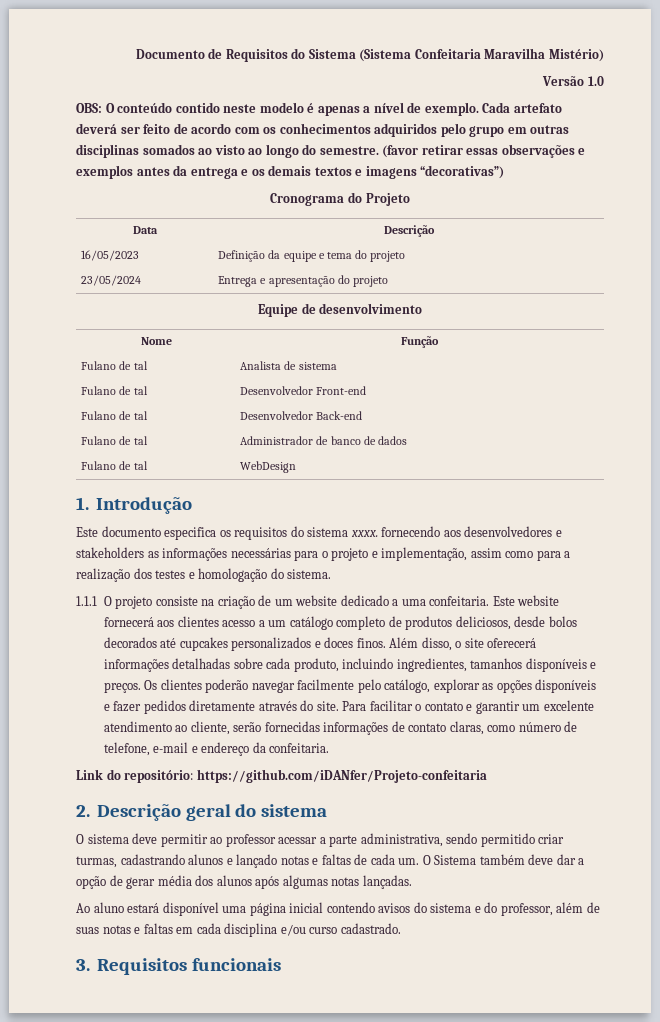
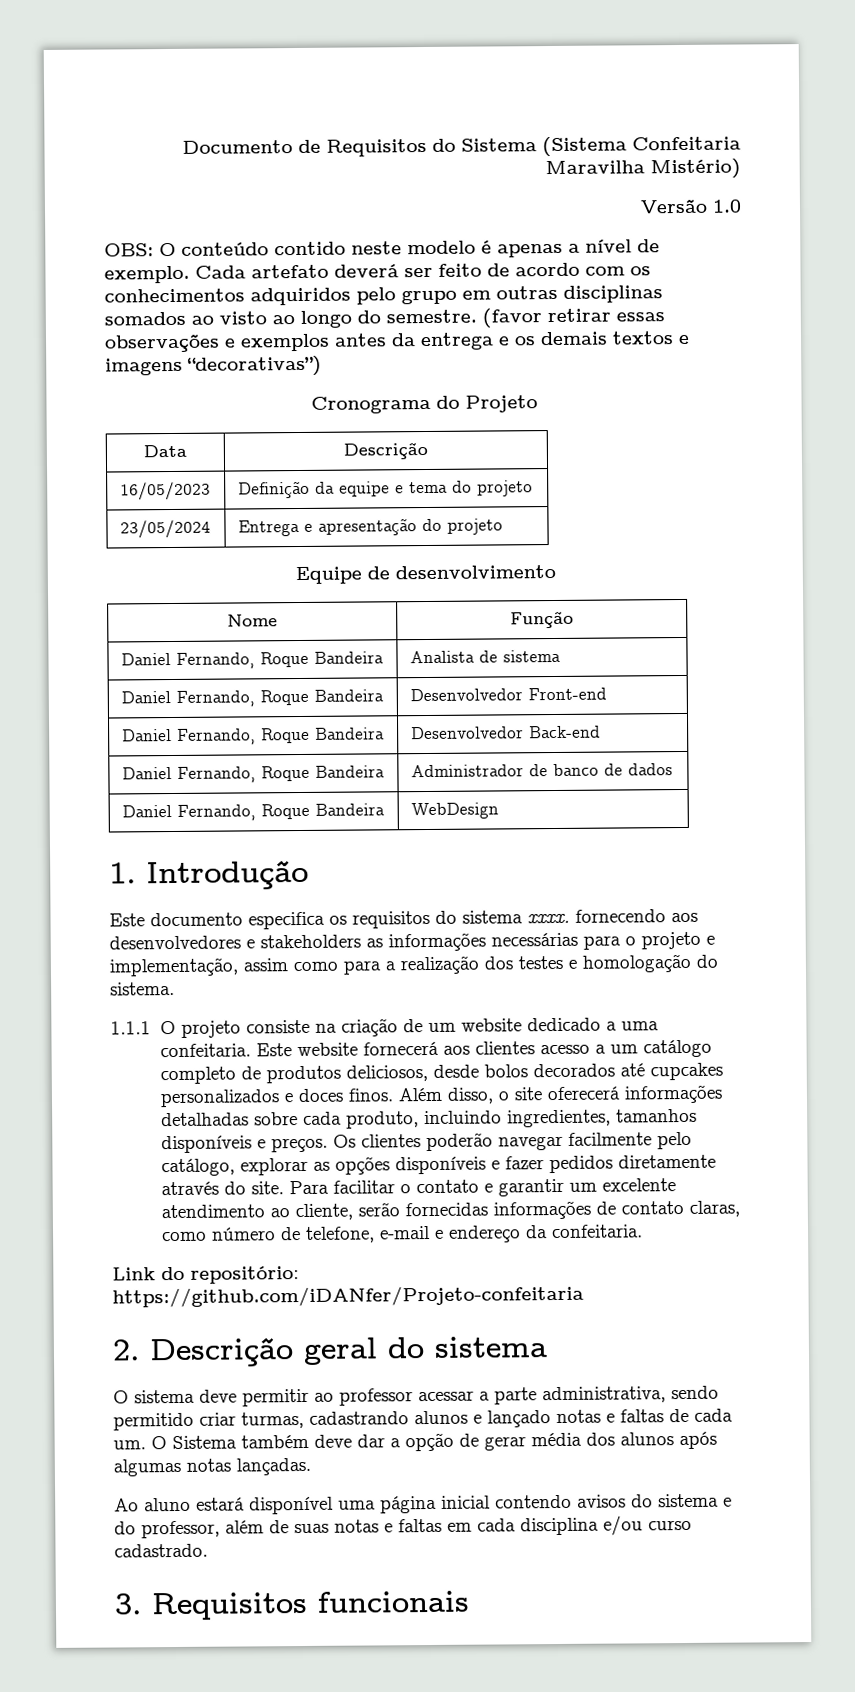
[81,361,148,370] Fulano de tal -> [120,651,384,669] Daniel Fernando, Roque Bandeira
[81,386,148,395] [240,386,367,395] [81,411,148,420] [240,411,363,420] [81,436,148,445] Fulano de tal | Desenvolvedor Front-end // Fulano de tal | Desenvolvedor Back-end // Fulano de tal -> [120,689,384,707] [409,687,607,702] [121,727,385,745] [410,725,601,740] [121,765,385,783] Daniel Fernando, Roque Bandeira | Desenvolvedor Front-end // Daniel Fernando, Roque Bandeira | Desenvolvedor Back-end // Daniel Fernando, Roque Bandeira
[81,461,148,470] Fulano de tal -> [121,803,385,821] Daniel Fernando, Roque Bandeira

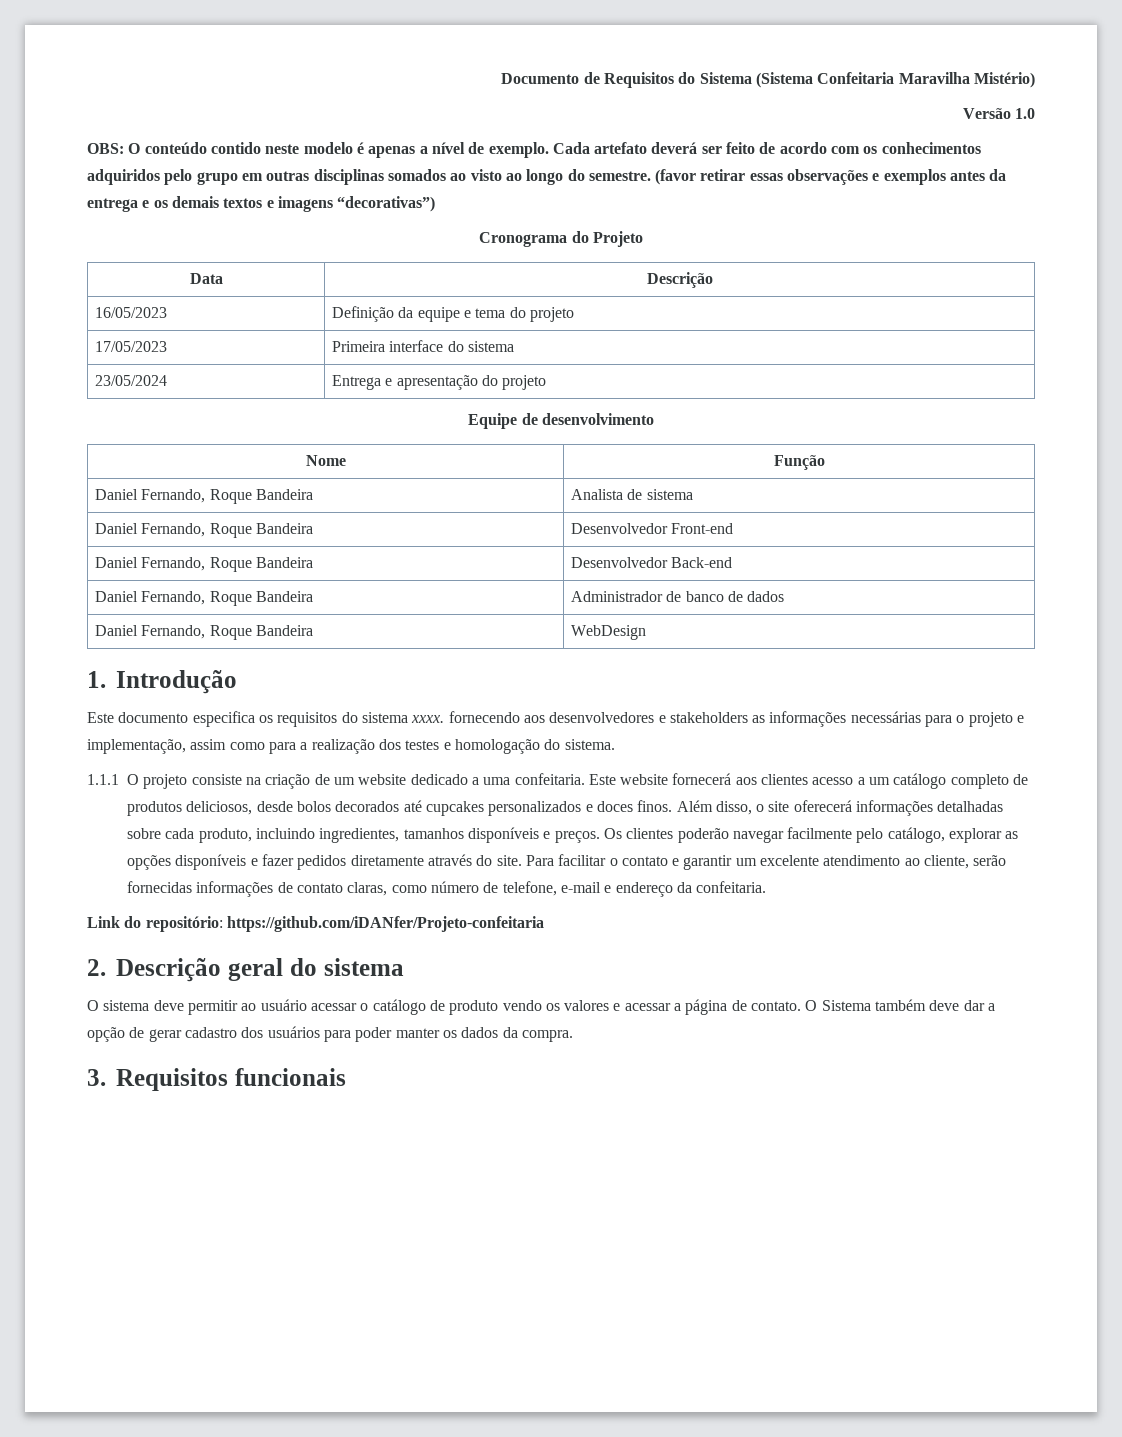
(533, 488) none -> [95,341,168,352] [332,340,515,352] // 17/05/2023 | Primeira interface do sistema
[339,1385,719,1406] [113,1408,733,1431] [113,1440,146,1450] professor acessar a parte administrativa, sendo permitido criar turmas, cadastrando alunos e lançado notas e faltas de cada um. -> [260,999,802,1015] usuário acessar o catálogo de produto vendo os valores e acessar a página de contato.
[531,1431,717,1450] [113,1457,311,1477] [114,1493,732,1515] [114,1515,692,1539] [114,1543,208,1558] média dos alunos após algumas notas lançadas. // Ao aluno estará disponível uma página inicial contendo avisos do sistema e do professor, além de suas notas e faltas em cada disciplina e/ou curso cadastrado. -> [184,1026,573,1042] cadastro dos usuários para poder manter os dados da compra.

